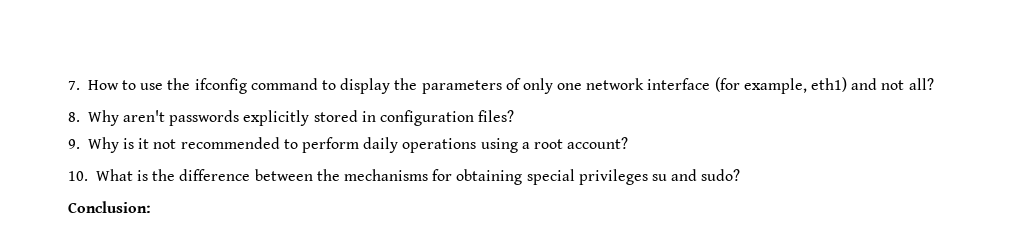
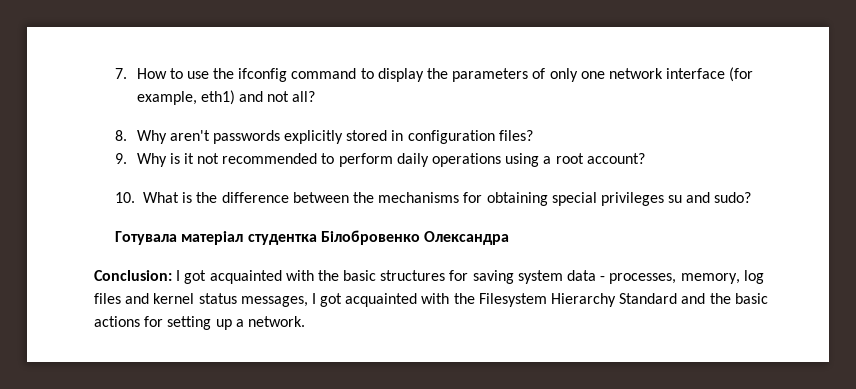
[68,201,152,213] Conclusion: -> [115,230,510,245] [94,270,764,284] [94,293,768,307] [94,316,305,330] Готувала матеріал студентка Білобровенко Олександра // Conclusion: I got acquainted with the basic structures for saving system data - processes, memory, log files and kernel status messages, I got acquainted with the Filesystem Hierarchy Standard and the basic actions for setting up a network.

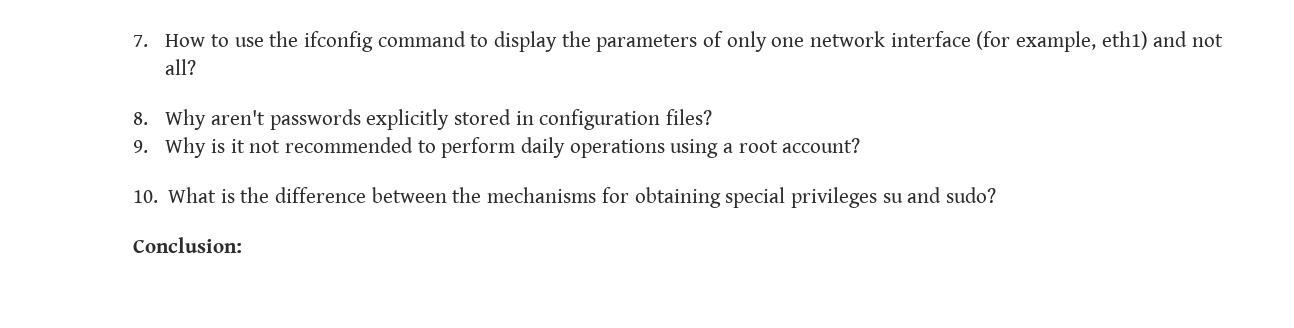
[115,230,510,245] [94,270,764,284] [94,293,768,307] [94,316,305,330] Готувала матеріал студентка Білобровенко Олександра // Conclusion: I got acquainted with the basic structures for saving system data - processes, memory, log files and kernel status messages, I got acquainted with the Filesystem Hierarchy Standard and the basic actions for setting up a network. -> [132,237,242,253] Conclusion:

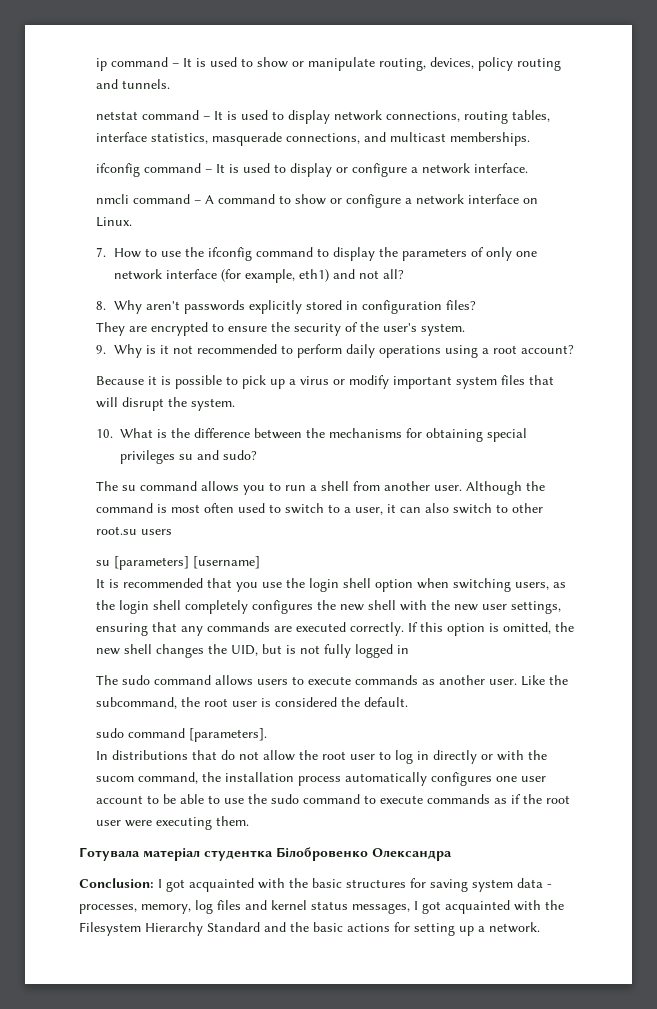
(132, 41) none -> [96,57,562,71] [96,79,171,89] [96,110,551,124] [96,132,531,146] [96,163,529,177] [96,194,539,208] [96,217,133,227] ip command – It is used to show or manipulate routing, devices, policy routing and tunnels. // netstat command – It is used to display network connections, routing tables, interface statistics, masquerade connections, and multicast memberships. // ifconfig command – It is used to display or configure a network interface. // nmcli command – A command to show or configure a network interface on Linux. //
(712, 117) none -> [96,322,466,336] // They are encrypted to ensure the security of the user's system.
(861, 145) none -> [96,375,555,389] [96,397,236,411] // Because it is possible to pick up a virus or modify important system files that will disrupt the system.
[132,237,242,253] Conclusion: -> [96,481,546,495] [96,503,544,515] [96,526,173,535] [96,556,261,570] [96,578,567,592] [96,600,562,614] [96,622,575,636] [96,644,410,658] [96,675,569,686] [96,697,409,709] [96,728,268,742] [96,750,548,764] [96,772,547,786] [96,794,571,804] [96,816,250,830] [79,847,452,861] [79,878,552,892] [79,900,564,914] [79,922,540,936] The su command allows you to run a shell from another user. Although the command is most often used to switch to a user, it can also switch to other root.su users // su [parameters] [username] // It is recommended that you use the login shell option when switching users, as the login shell completely configures the new shell with the new user settings, ensuring that any commands are executed correctly. If this option is omitted, the new shell changes the UID, but is not fully logged in // The sudo command allows users to execute commands as another user. Like the subcommand, the root user is considered the default. // sudo command [parameters]. // In distributions that do not allow the root user to log in directly or with the sucom command, the installation process automatically configures one user account to be able to use the sudo command to execute commands as if the root user were executing them. // Готувала матеріал студентка Білобровенко Олександра // Conclusion: I got acquainted with the basic structures for saving system data - processes, memory, log files and kernel status messages, I got acquainted with the Filesystem Hierarchy Standard and the basic actions for setting up a network.

